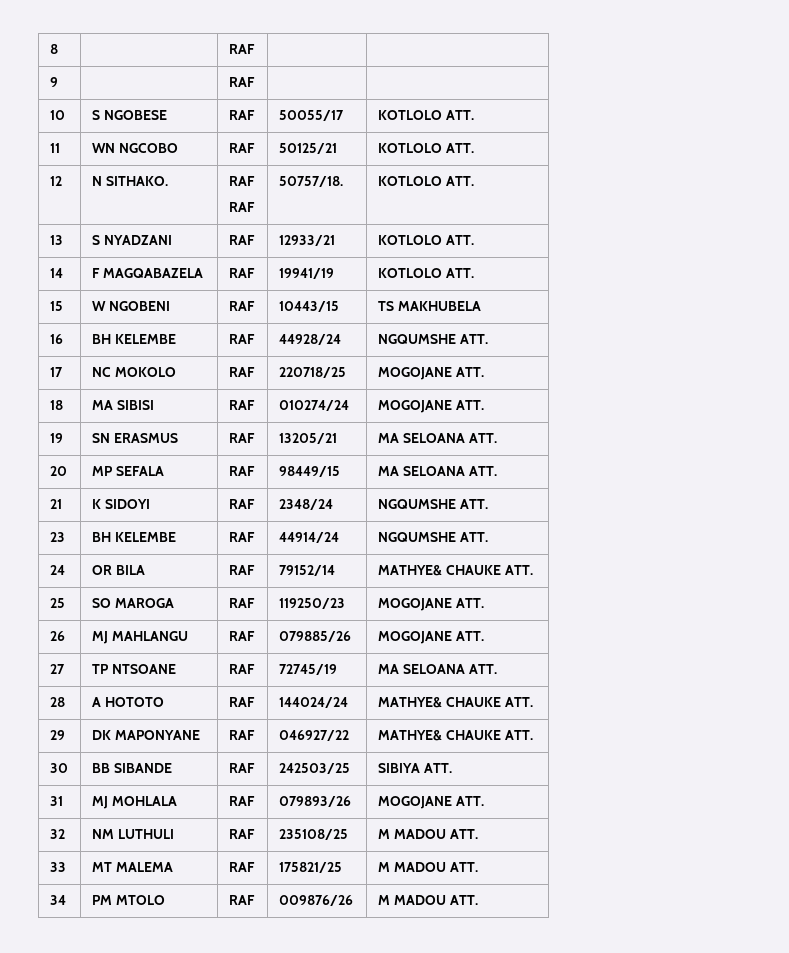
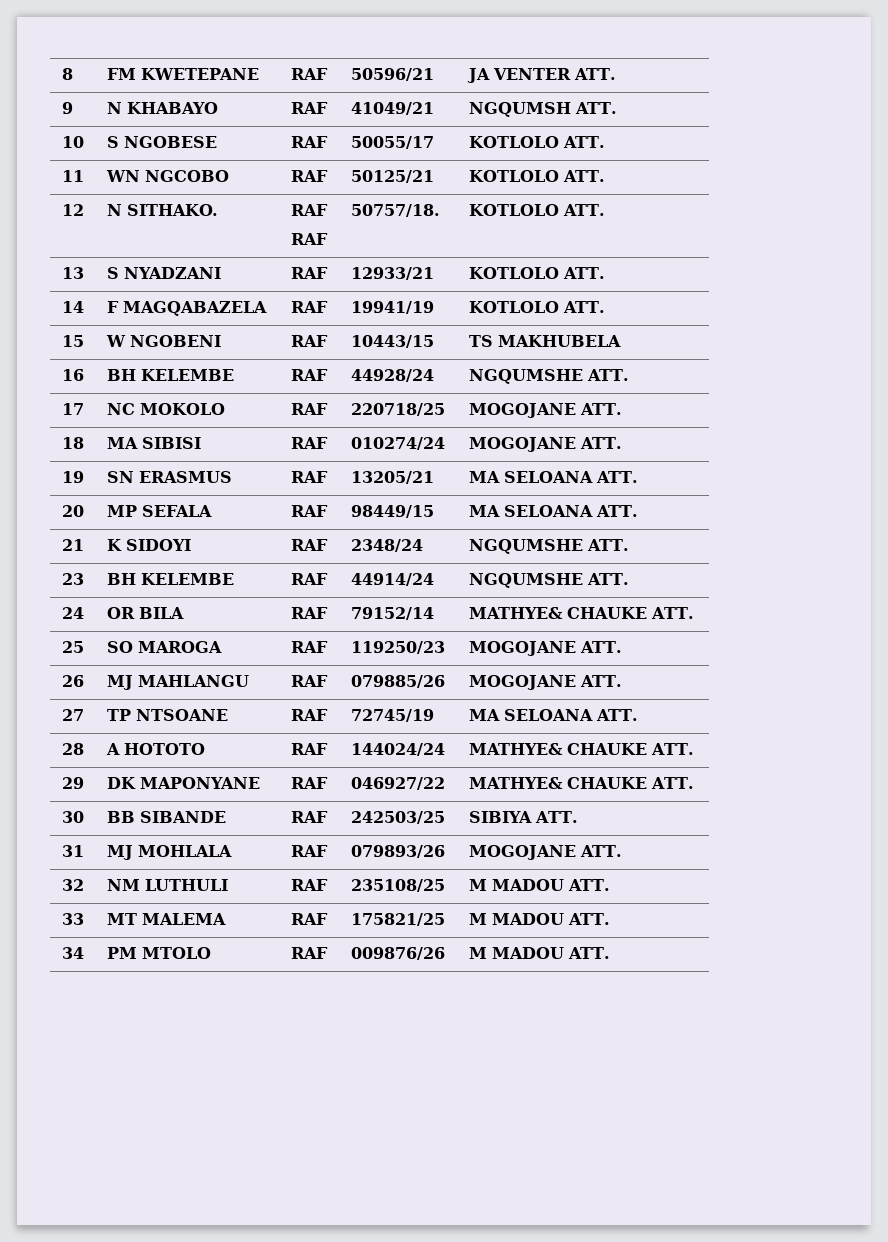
[228,44,255,54] | RAF | | -> [106,68,260,80] [290,68,328,80] [350,68,434,81] [466,68,617,83] FM KWETEPANE | RAF | 50596/21 | JA VENTER ATT.
[228,77,255,87] | RAF | | -> [106,102,219,114] [290,102,328,114] [350,102,434,115] [468,102,618,117] N KHABAYO | RAF | 41049/21 | NGQUMSH ATT.

